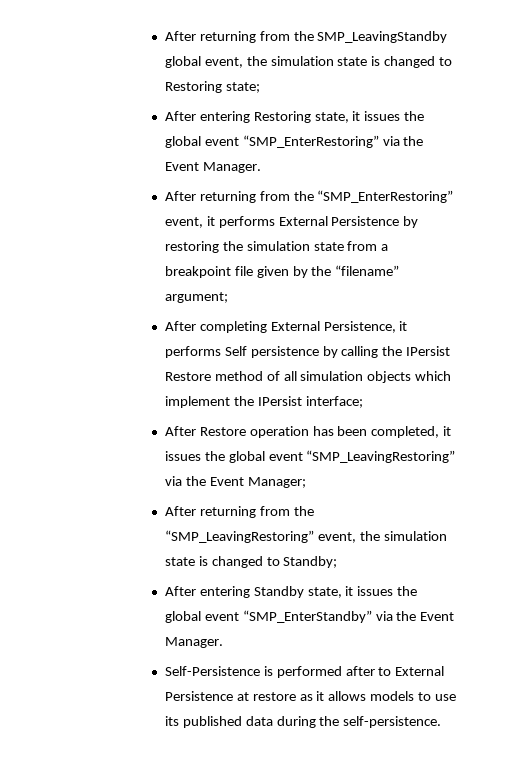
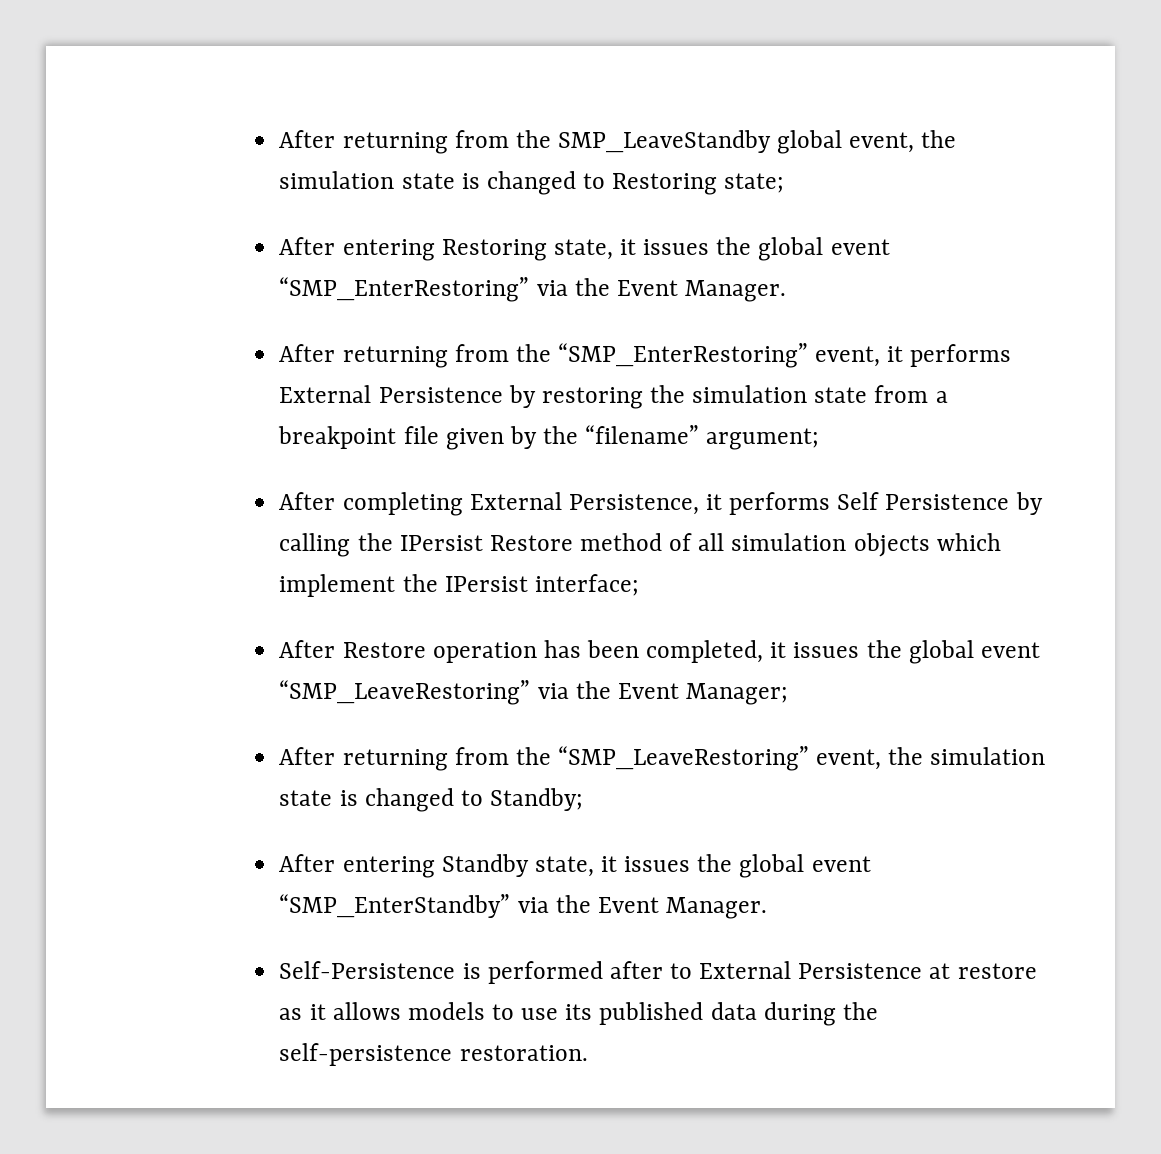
[164,31,448,43] After returning from the SMP_LeavingStandby -> [279,130,771,154] After returning from the SMP_LeaveStandby
[250,346,319,358] persistence -> [885,494,1010,510] Persistence
[306,450,456,463] “SMP_LeavingRestoring” -> [279,680,531,705] “SMP_LeaveRestoring”
[164,530,314,543] “SMP_LeavingRestoring” -> [557,746,809,771] “SMP_LeaveRestoring”
[343,716,442,728] self-persistence. -> [279,1043,588,1066] self-persistence restoration.

